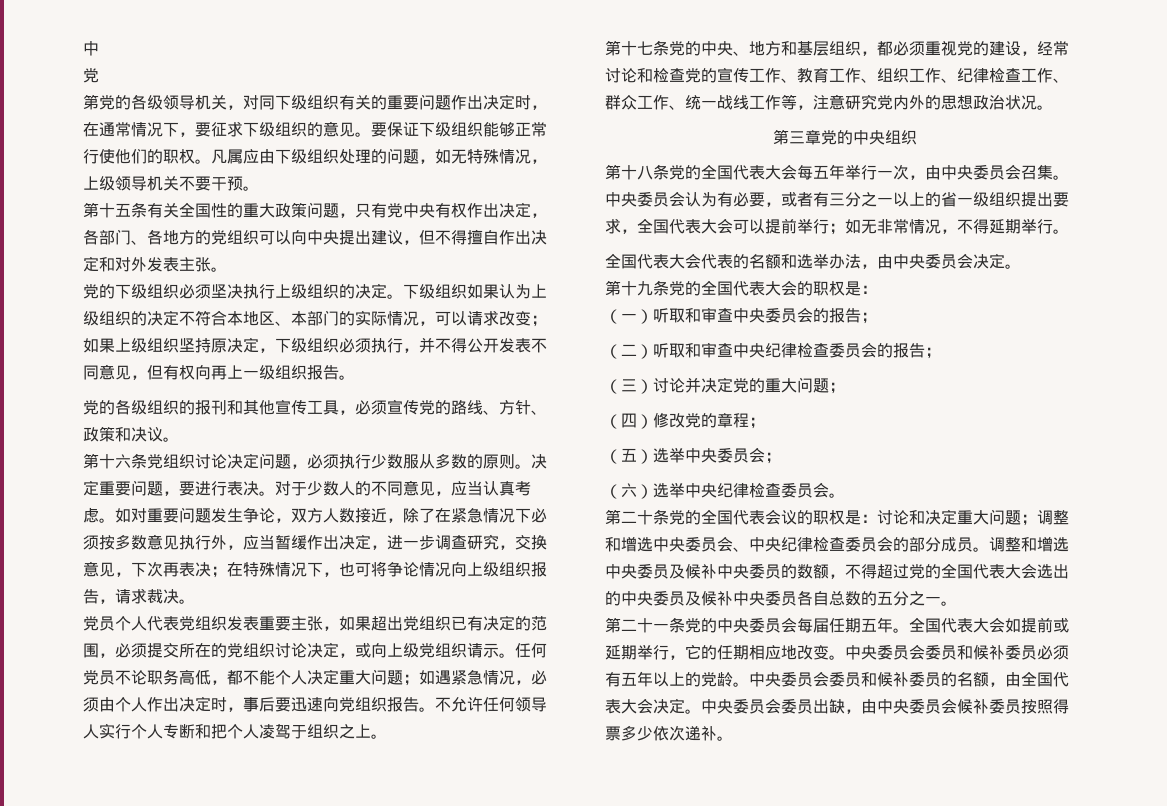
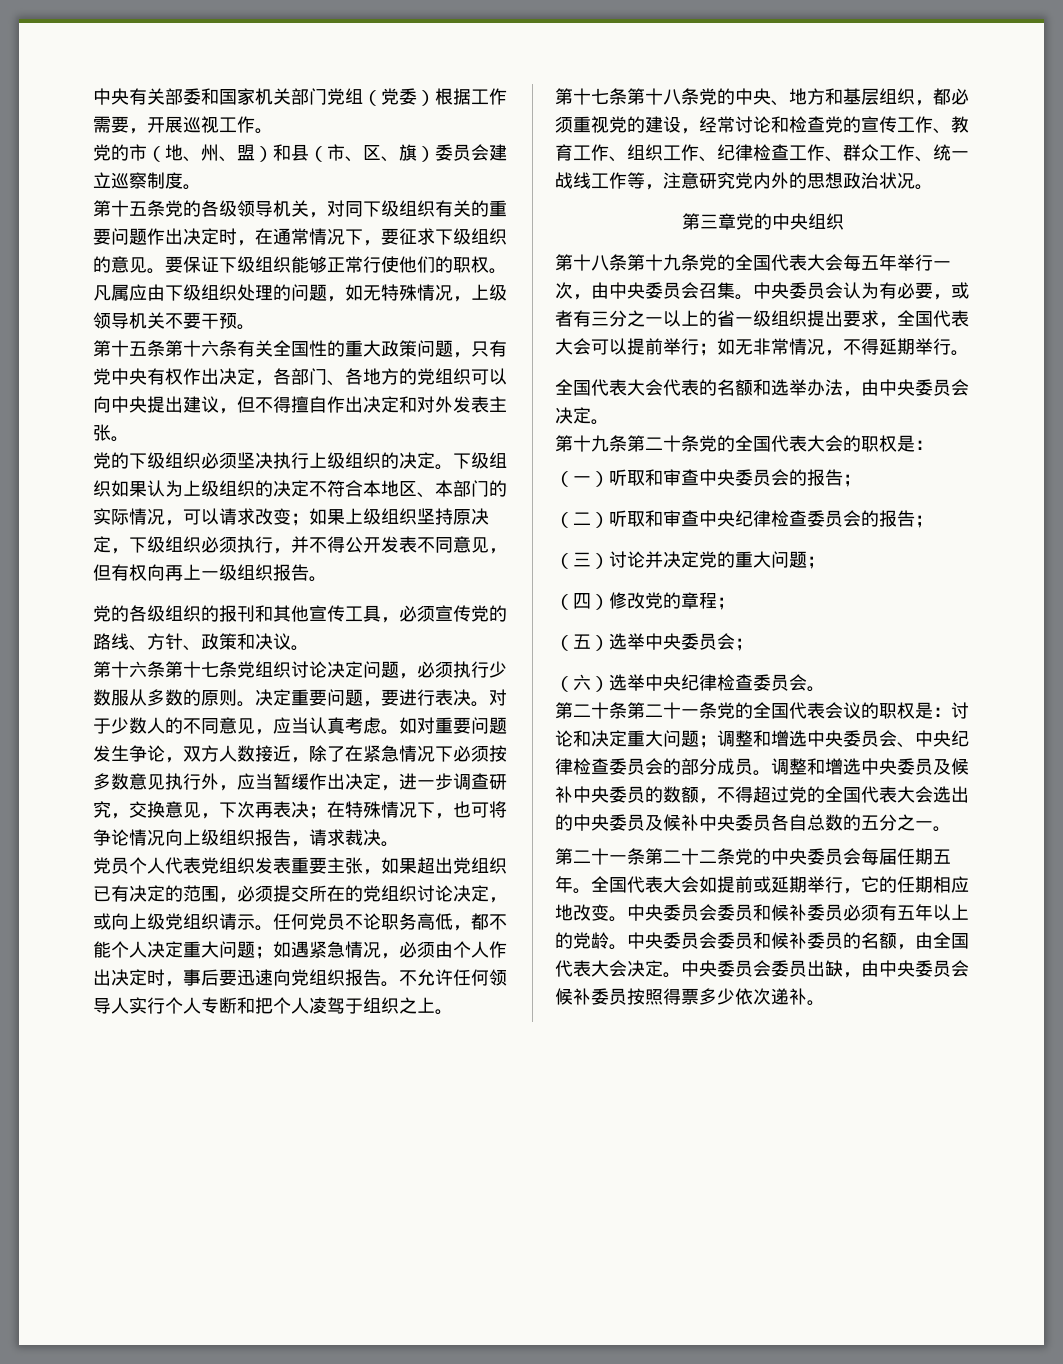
[83,41,99,56] [83,68,99,83] [83,94,99,110] 中 // 党 // 第 -> [93,88,507,106] [93,116,273,134] [93,144,507,162] [93,172,201,190] [93,200,165,217] 中央有关部委和国家机关部门党组（党委）根据工作需要，开展巡视工作。 // 党的市（地、州、盟）和县（市、区、旗）委员会建立巡察制度。 // 第十五条
(147, 210) none -> [165,340,237,357] 第十六条
(147, 461) none -> [165,661,237,678] 第十七条
(669, 48) none -> [627,88,699,105] 第十八条
(669, 172) none -> [627,254,699,271] 第十九条
(669, 288) none -> [627,435,699,452] 第二十条
(669, 517) none -> [627,702,717,719] 第二十一条
(685, 625) none -> [645,848,735,865] 第二十二条

